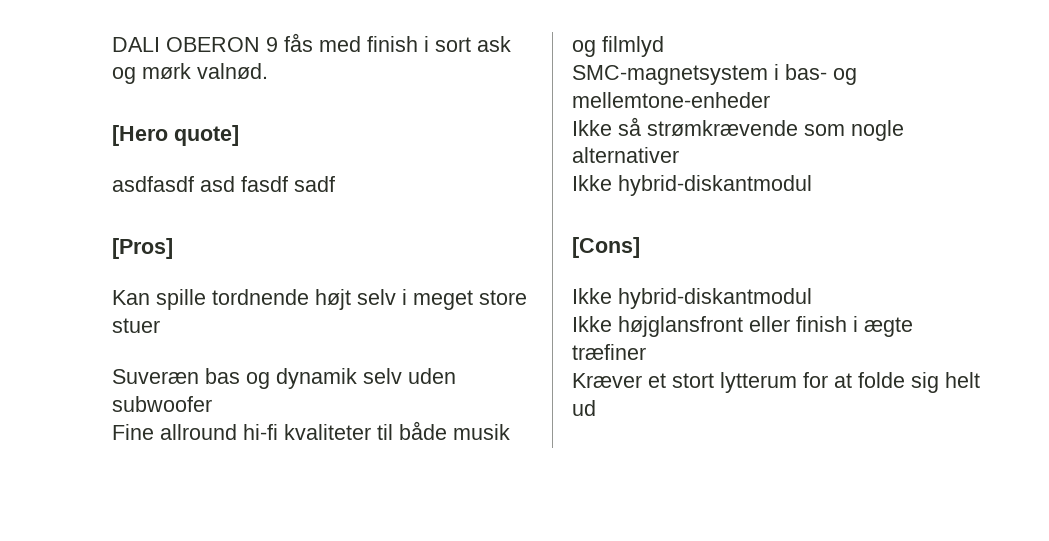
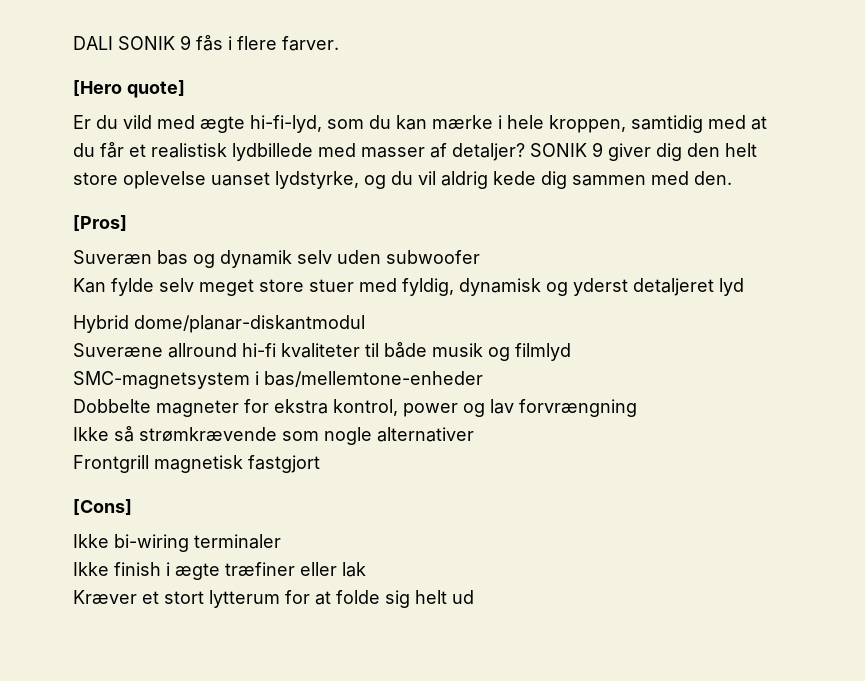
[166,37,260,52] OBERON -> [118,36,175,50] SONIK
[319,36,511,52] [112,63,268,84] [112,125,239,146] [112,176,335,192] [112,238,173,259] [112,289,527,310] [112,318,160,333] med finish i sort ask og mørk valnød. // [Hero quote] // asdfasdf asd fasdf sadf // [Pros] // Kan spille tordnende højt selv i meget store stuer -> [228,36,339,51] [73,80,185,98] [73,115,767,133] [73,142,757,161] [73,171,732,189] [73,215,127,232] i flere farver. // [Hero quote] // Er du vild med ægte hi-fi-lyd, som du kan mærke i hele kroppen, samtidig med at du får et realistisk lydbillede med masser af detaljer? SONIK 9 giver dig den helt store oplevelse uanset lydstyrke, og du vil aldrig kede dig sammen med den. // [Pros]
[112,424,154,440] Fine -> [73,278,744,296] [73,315,365,333] [73,343,163,357] Kan fylde selv meget store stuer med fyldig, dynamisk og yderst detaljeret lyd // Hybrid dome/planar-diskantmodul // Suveræne
[785,64,857,85] [572,92,770,108] bas- og mellemtone-enheder -> [264,371,483,387] [73,399,637,417] bas/mellemtone-enheder // Dobbelte magneter for ekstra kontrol, power og lav forvrængning
[572,175,812,196] Ikke hybrid-diskantmodul -> [73,455,320,473] Frontgrill magnetisk fastgjort
[618,288,812,309] [572,316,790,337] hybrid-diskantmodul // Ikke højglansfront eller -> [114,534,281,552] [73,562,109,576] bi-wiring terminaler // Ikke
(646, 352) none -> [300,562,366,577] eller lak

